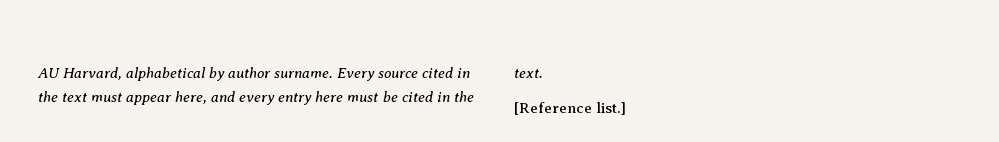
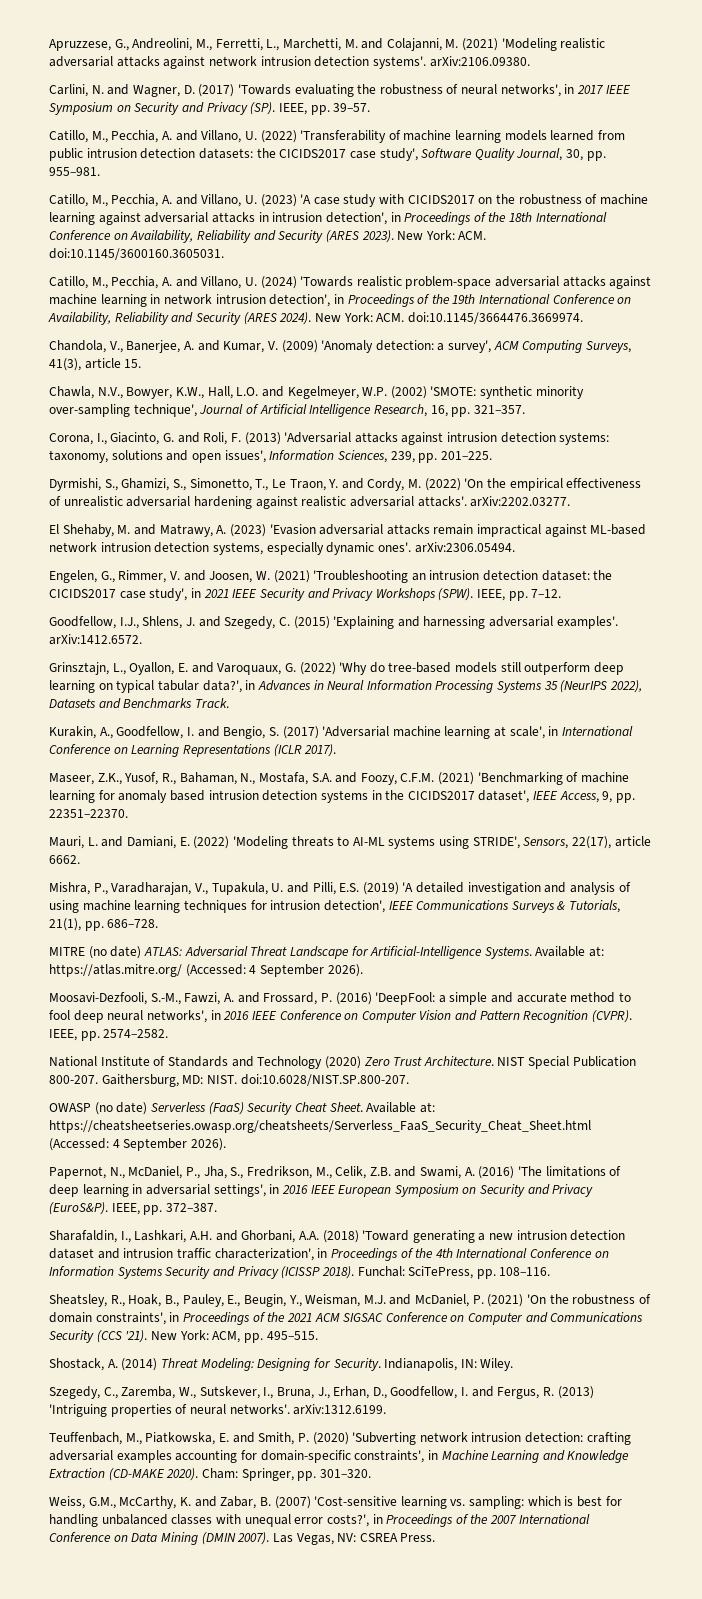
[37,67,471,81] [38,91,474,105] [514,69,543,78] [514,102,627,115] AU Harvard, alphabetical by author surname. Every source cited in the text must appear here, and every entry here must be cited in the text. // [Reference list.] -> [49,38,606,51] [49,56,530,69] [49,84,631,97] [49,102,371,115] [49,130,626,143] [49,148,606,161] [49,167,100,176] [49,194,648,207] [49,212,607,225] [49,230,487,243] [49,248,224,260] [49,276,652,289] [49,294,632,307] [48,312,583,325] [49,340,632,353] [49,358,142,371] [49,386,584,399] [49,404,525,417] [49,432,610,445] [49,450,492,463] [49,478,642,491] [49,496,571,509] [49,524,647,537] [49,542,515,555] [49,570,613,583] [49,588,562,601] [49,616,618,629] [49,634,142,645] [49,662,625,675] [49,680,643,693] [49,698,229,709] [49,726,634,739] [49,744,337,757] [49,772,630,785] [49,790,636,803] [49,809,128,818] [49,836,651,849] [49,855,80,864] [49,882,631,895] [49,900,621,913] [49,918,159,931] [49,946,605,959] [49,964,363,977] [49,992,632,1005] [49,1010,633,1023] [49,1029,169,1041] [49,1056,636,1069] [49,1074,409,1087] [49,1102,435,1115] [49,1120,591,1133] [49,1138,226,1151] [49,1166,622,1179] [49,1184,594,1197] [49,1202,217,1215] [49,1230,626,1243] [49,1248,609,1261] [49,1266,551,1279] [49,1294,651,1307] [49,1312,644,1325] [49,1330,318,1343] [49,1358,514,1371] [49,1386,594,1399] [49,1404,387,1417] [49,1432,631,1445] [49,1450,630,1463] [49,1468,371,1481] [49,1496,622,1509] [49,1514,590,1527] [49,1532,436,1545] Apruzzese, G., Andreolini, M., Ferretti, L., Marchetti, M. and Colajanni, M. (2021) 'Modeling realistic adversarial attacks against network intrusion detection systems'. arXiv:2106.09380. // Carlini, N. and Wagner, D. (2017) 'Towards evaluating the robustness of neural networks', in 2017 IEEE Symposium on Security and Privacy (SP). IEEE, pp. 39–57. // Catillo, M., Pecchia, A. and Villano, U. (2022) 'Transferability of machine learning models learned from public intrusion detection datasets: the CICIDS2017 case study', Software Quality Journal, 30, pp. 955–981. // Catillo, M., Pecchia, A. and Villano, U. (2023) 'A case study with CICIDS2017 on the robustness of machine learning against adversarial attacks in intrusion detection', in Proceedings of the 18th International Conference on Availability, Reliability and Security (ARES 2023). New York: ACM. doi:10.1145/3600160.3605031. // Catillo, M., Pecchia, A. and Villano, U. (2024) 'Towards realistic problem-space adversarial attacks against machine learning in network intrusion detection', in Proceedings of the 19th International Conference on Availability, Reliability and Security (ARES 2024). New York: ACM. doi:10.1145/3664476.3669974. // Chandola, V., Banerjee, A. and Kumar, V. (2009) 'Anomaly detection: a survey', ACM Computing Surveys, 41(3), article 15. // Chawla, N.V., Bowyer, K.W., Hall, L.O. and Kegelmeyer, W.P. (2002) 'SMOTE: synthetic minority over-sampling technique', Journal of Artificial Intelligence Research, 16, pp. 321–357. // Corona, I., Giacinto, G. and Roli, F. (2013) 'Adversarial attacks against intrusion detection systems: taxonomy, solutions and open issues', Information Sciences, 239, pp. 201–225. // Dyrmishi, S., Ghamizi, S., Simonetto, T., Le Traon, Y. and Cordy, M. (2022) 'On the empirical effectiveness of unrealistic adversarial hardening against realistic adversarial attacks'. arXiv:2202.03277. // El Shehaby, M. and Matrawy, A. (2023) 'Evasion adversarial attacks remain impractical against ML-based network intrusion detection systems, especially dynamic ones'. arXiv:2306.05494. // Engelen, G., Rimmer, V. and Joosen, W. (2021) 'Troubleshooting an intrusion detection dataset: the CICIDS2017 case study', in 2021 IEEE Security and Privacy Workshops (SPW). IEEE, pp. 7–12. // Goodfellow, I.J., Shlens, J. and Szegedy, C. (2015) 'Explaining and harnessing adversarial examples'. arXiv:1412.6572. // Grinsztajn, L., Oyallon, E. and Varoquaux, G. (2022) 'Why do tree-based models still outperform deep learning on typical tabular data?', in Advances in Neural Information Processing Systems 35 (NeurIPS 2022), Datasets and Benchmarks Track. // Kurakin, A., Goodfellow, I. and Bengio, S. (2017) 'Adversarial machine learning at scale', in International Conference on Learning Representations (ICLR 2017). // Maseer, Z.K., Yusof, R., Bahaman, N., Mostafa, S.A. and Foozy, C.F.M. (2021) 'Benchmarking of machine learning for anomaly based intrusion detection systems in the CICIDS2017 dataset', IEEE Access, 9, pp. 22351–22370. // Mauri, L. and Damiani, E. (2022) 'Modeling threats to AI-ML systems using STRIDE', Sensors, 22(17), article 6662. // Mishra, P., Varadharajan, V., Tupakula, U. and Pilli, E.S. (2019) 'A detailed investigation and analysis of using machine learning techniques for intrusion detection', IEEE Communications Surveys & Tutorials, 21(1), pp. 686–728. // MITRE (no date) ATLAS: Adversarial Threat Landscape for Artificial-Intelligence Systems. Available at: https://atlas.mitre.org/ (Accessed: 4 September 2026). // Moosavi-Dezfooli, S.-M., Fawzi, A. and Frossard, P. (2016) 'DeepFool: a simple and accurate method to fool deep neural networks', in 2016 IEEE Conference on Computer Vision and Pattern Recognition (CVPR). IEEE, pp. 2574–2582. // National Institute of Standards and Technology (2020) Zero Trust Architecture. NIST Special Publication 800-207. Gaithersburg, MD: NIST. doi:10.6028/NIST.SP.800-207. // OWASP (no date) Serverless (FaaS) Security Cheat Sheet. Available at: https://cheatsheetseries.owasp.org/cheatsheets/Serverless_FaaS_Security_Cheat_Sheet.html (Accessed: 4 September 2026). // Papernot, N., McDaniel, P., Jha, S., Fredrikson, M., Celik, Z.B. and Swami, A. (2016) 'The limitations of deep learning in adversarial settings', in 2016 IEEE European Symposium on Security and Privacy (EuroS&P). IEEE, pp. 372–387. // Sharafaldin, I., Lashkari, A.H. and Ghorbani, A.A. (2018) 'Toward generating a new intrusion detection dataset and intrusion traffic characterization', in Proceedings of the 4th International Conference on Information Systems Security and Privacy (ICISSP 2018). Funchal: SciTePress, pp. 108–116. // Sheatsley, R., Hoak, B., Pauley, E., Beugin, Y., Weisman, M.J. and McDaniel, P. (2021) 'On the robustness of domain constraints', in Proceedings of the 2021 ACM SIGSAC Conference on Computer and Communications Security (CCS '21). New York: ACM, pp. 495–515. // Shostack, A. (2014) Threat Modeling: Designing for Security. Indianapolis, IN: Wiley. // Szegedy, C., Zaremba, W., Sutskever, I., Bruna, J., Erhan, D., Goodfellow, I. and Fergus, R. (2013) 'Intriguing properties of neural networks'. arXiv:1312.6199. // Teuffenbach, M., Piatkowska, E. and Smith, P. (2020) 'Subverting network intrusion detection: crafting adversarial examples accounting for domain-specific constraints', in Machine Learning and Knowledge Extraction (CD-MAKE 2020). Cham: Springer, pp. 301–320. // Weiss, G.M., McCarthy, K. and Zabar, B. (2007) 'Cost-sensitive learning vs. sampling: which is best for handling unbalanced classes with unequal error costs?', in Proceedings of the 2007 International Conference on Data Mining (DMIN 2007). Las Vegas, NV: CSREA Press.

